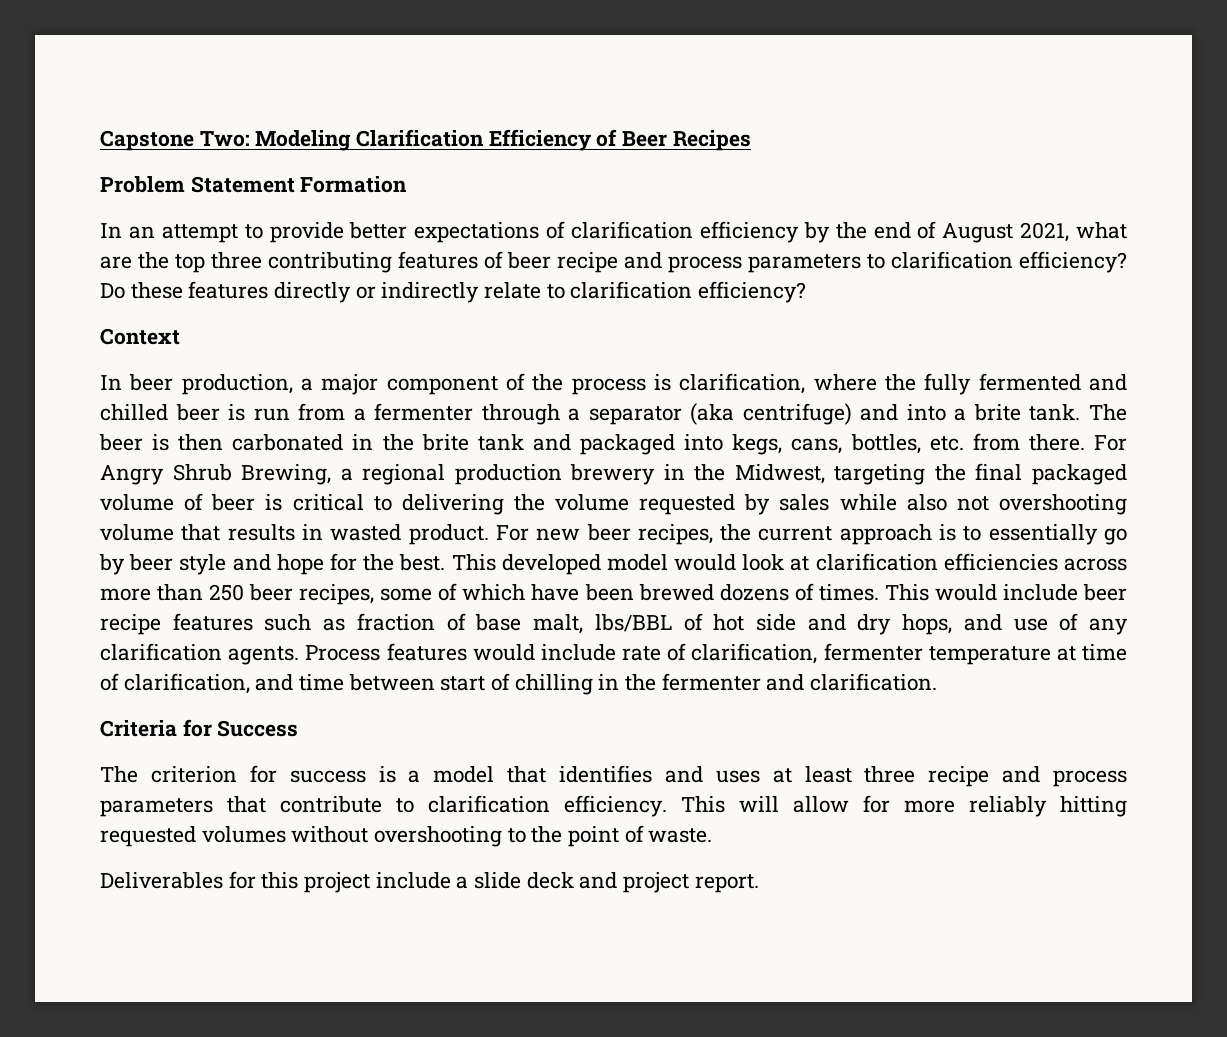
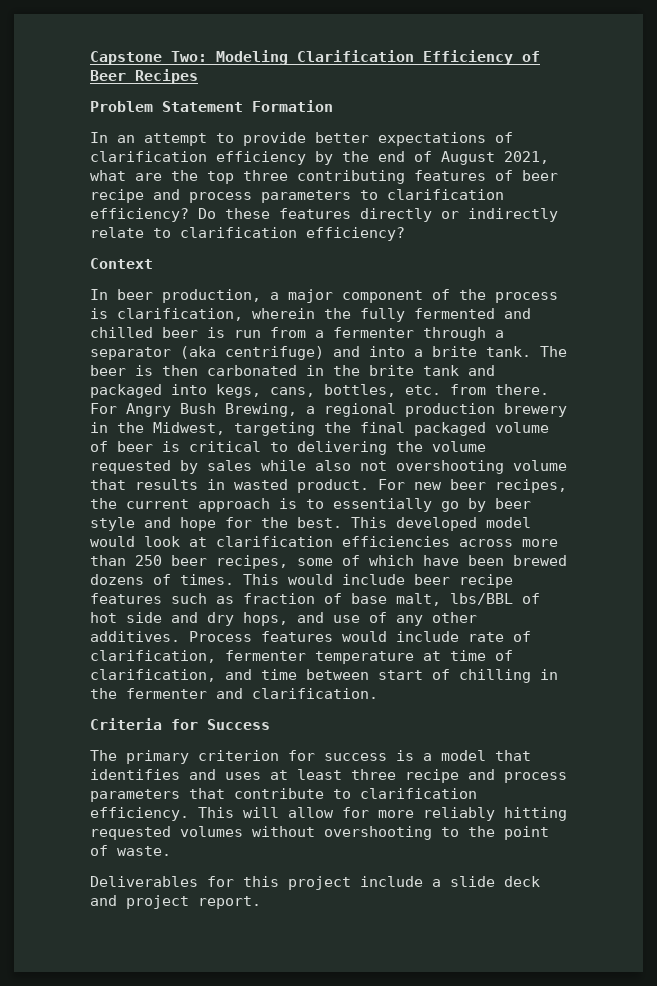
[813,374,877,391] where -> [252,308,315,319] wherein
[172,464,232,481] Shrub -> [180,403,216,414] Bush
[100,643,300,665] clarification agents. -> [432,612,477,623] [90,631,180,642] other additives.
(138, 774) none -> [126,750,189,764] primary

